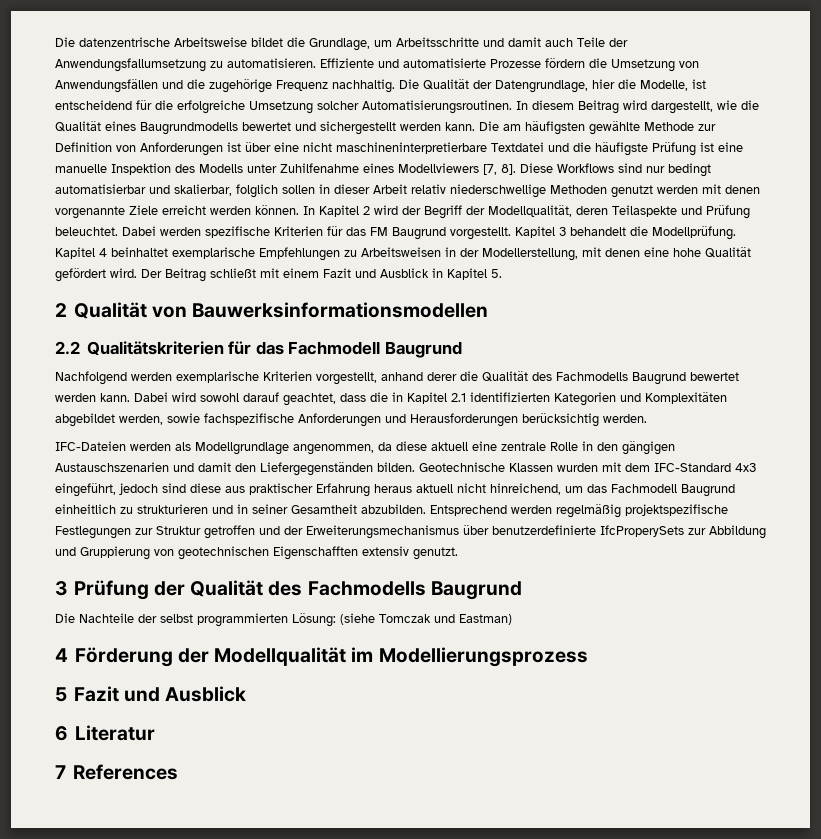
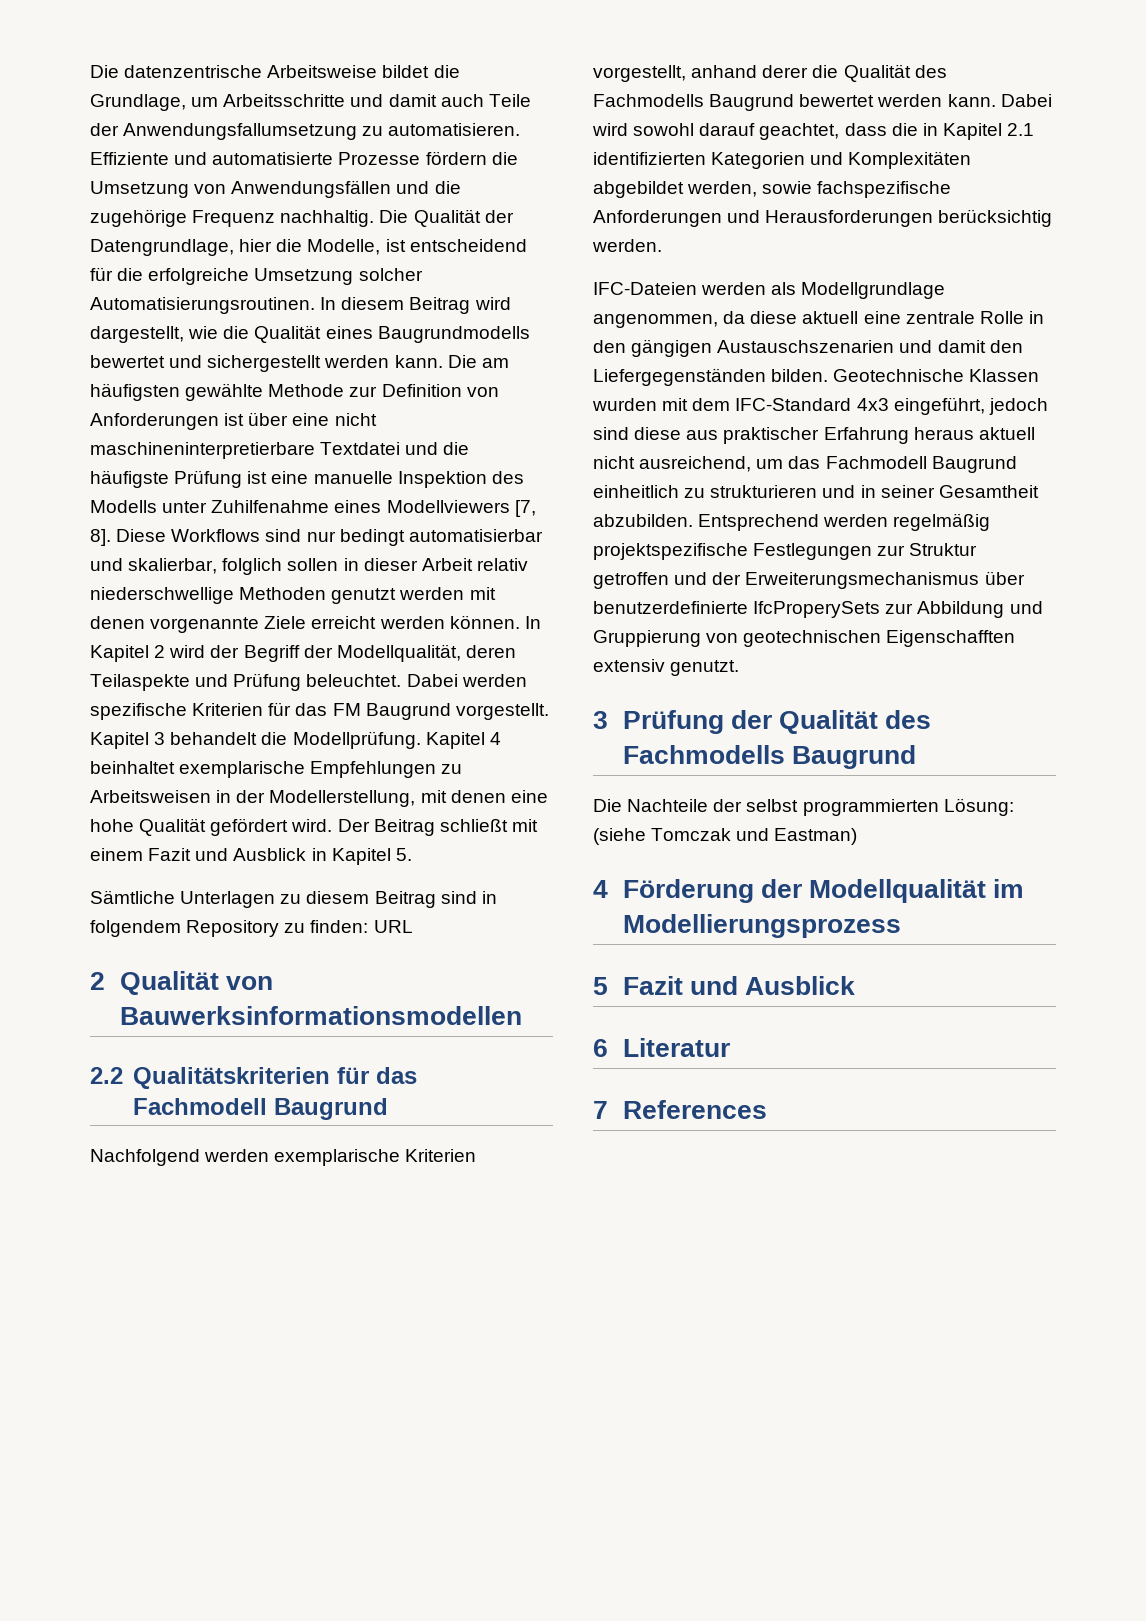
(502, 273) none -> [90,890,497,908] [90,920,413,937] // Sämtliche Unterlagen zu diesem Beitrag sind in folgendem Repository zu finden: URL
[490,483,561,495] hinreichend, -> [639,456,752,472] ausreichend,

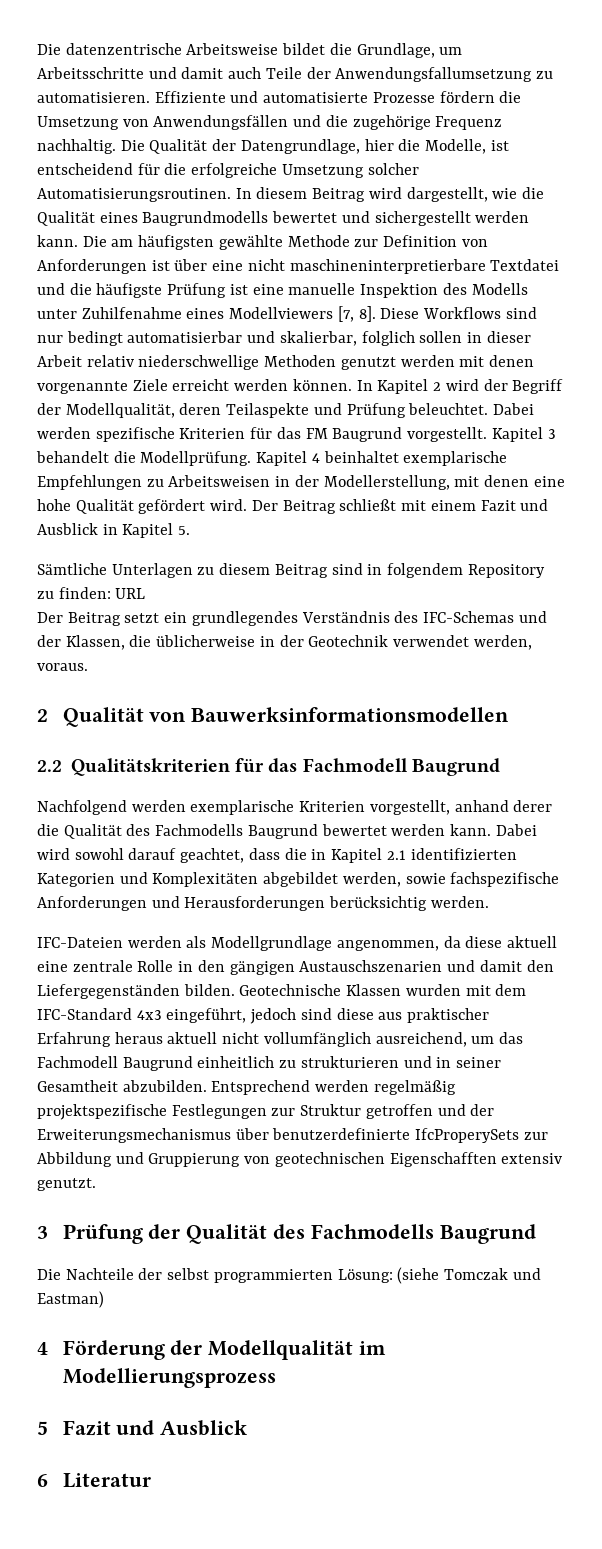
(413, 926) none -> [37,611,547,626] [37,635,532,650] [37,663,88,671] // Der Beitrag setzt ein grundlegendes Verständnis des IFC-Schemas und der Klassen, die üblicherweise in der Geotechnik verwendet werden, voraus.
(635, 462) none -> [263,1032,371,1047] vollumfänglich
[593,1100,767,1119] // 7 References -> (151, 1480) none

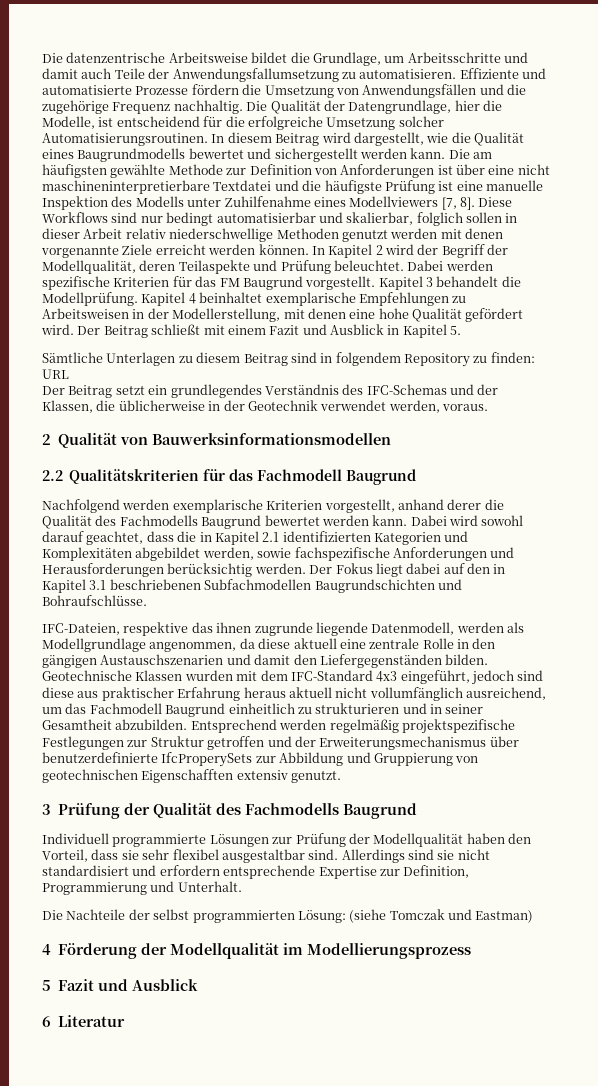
[37,937,123,948] // IFC-Dateien -> [309,563,506,577] [42,579,462,593] [42,595,147,606] [42,622,455,636] Der Fokus liegt dabei auf den in Kapitel 3.1 beschriebenen Subfachmodellen Baugrundschichten und Bohraufschlüsse. // IFC-Dateien, respektive das ihnen zugrunde liegende Datenmodell,
(536, 1234) none -> [42,833,531,847] [42,849,490,863] [42,865,470,879] [42,881,242,895] // Individuell programmierte Lösungen zur Prüfung der Modellqualität haben den Vorteil, dass sie sehr flexibel ausgestaltbar sind. Allerdings sind sie nicht standardisiert und erfordern entsprechende Expertise zur Definition, Programmierung und Unterhalt.

